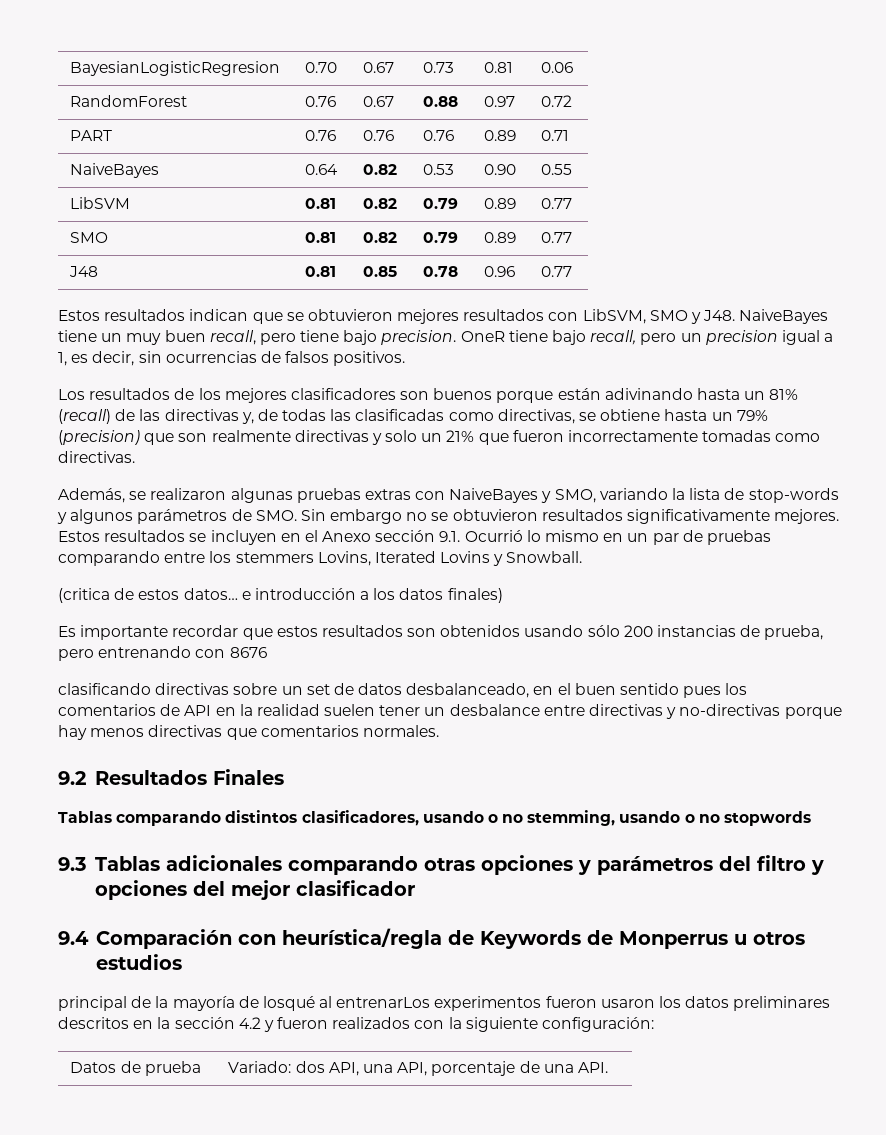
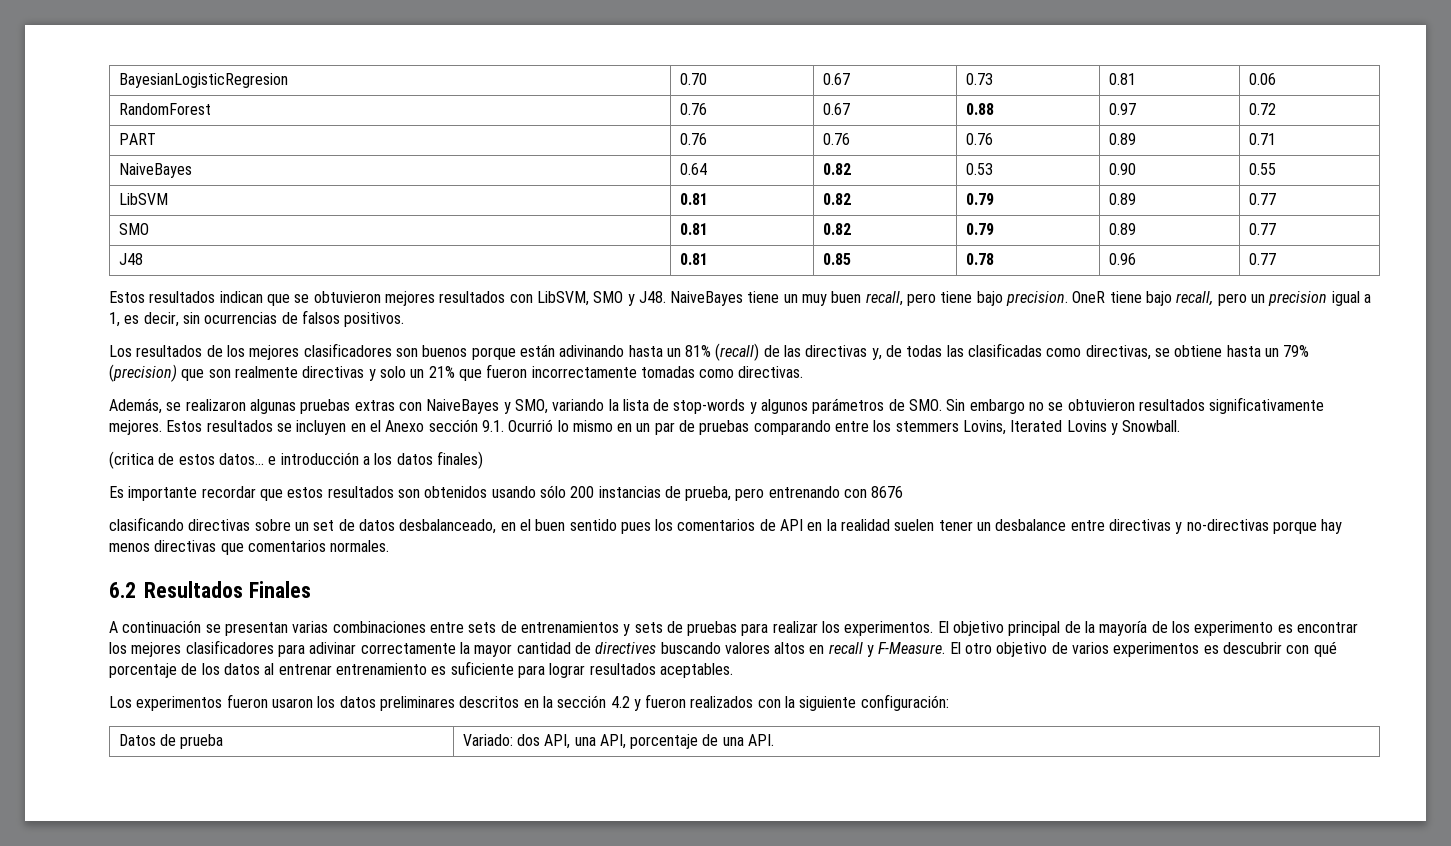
[58,771,87,785] 9.2 -> [109,582,136,598] 6.2
[58,810,812,826] [58,855,824,875] [94,880,415,900] [58,928,805,949] [95,954,182,970] Tablas comparando distintos clasificadores, usando o no stemming, usando o no stopwords // 9.3 Tablas adicionales comparando otras opciones y parámetros del filtro y opciones del mejor clasificador // 9.4 Comparación con heurística/regla de Keywords de Monperrus u otros estudios // -> [109,620,1005,636] A continuación se presentan varias combinaciones entre sets de entrenamientos y sets de pruebas para realizar los experimentos. El objetivo
[262,996,431,1011] losqué al entrenarLos -> [1172,621,1358,636] [109,640,1337,657] [109,661,733,678] [109,696,132,708] los experimento es encontrar los mejores clasificadores para adivinar correctamente la mayor cantidad de directives buscando valores altos en recall y F-Measure. El otro objetivo de varios experimentos es descubrir con qué porcentaje de los datos al entrenar entrenamiento es suficiente para lograr resultados aceptables. // Los

